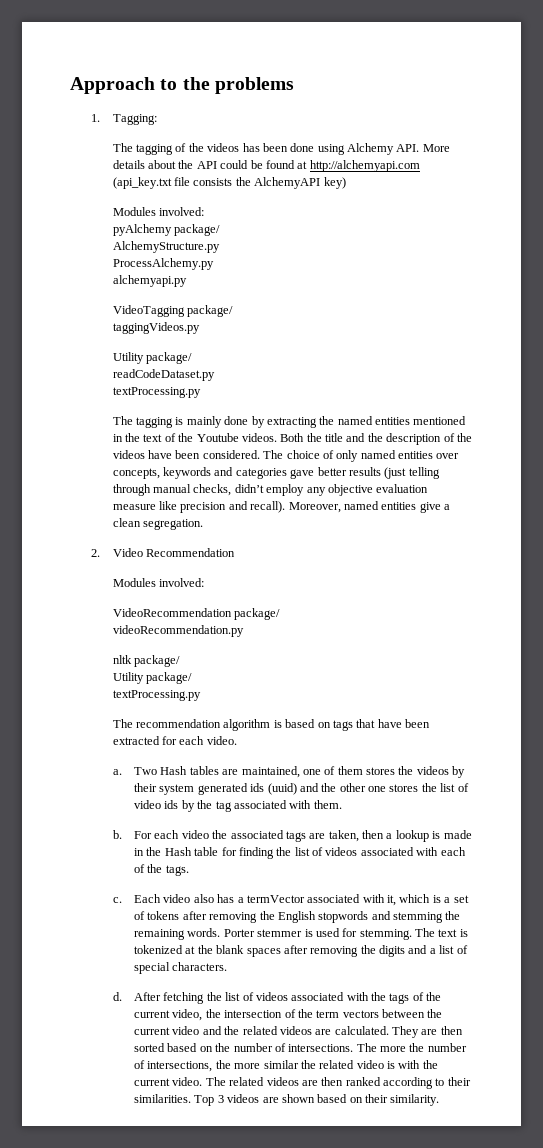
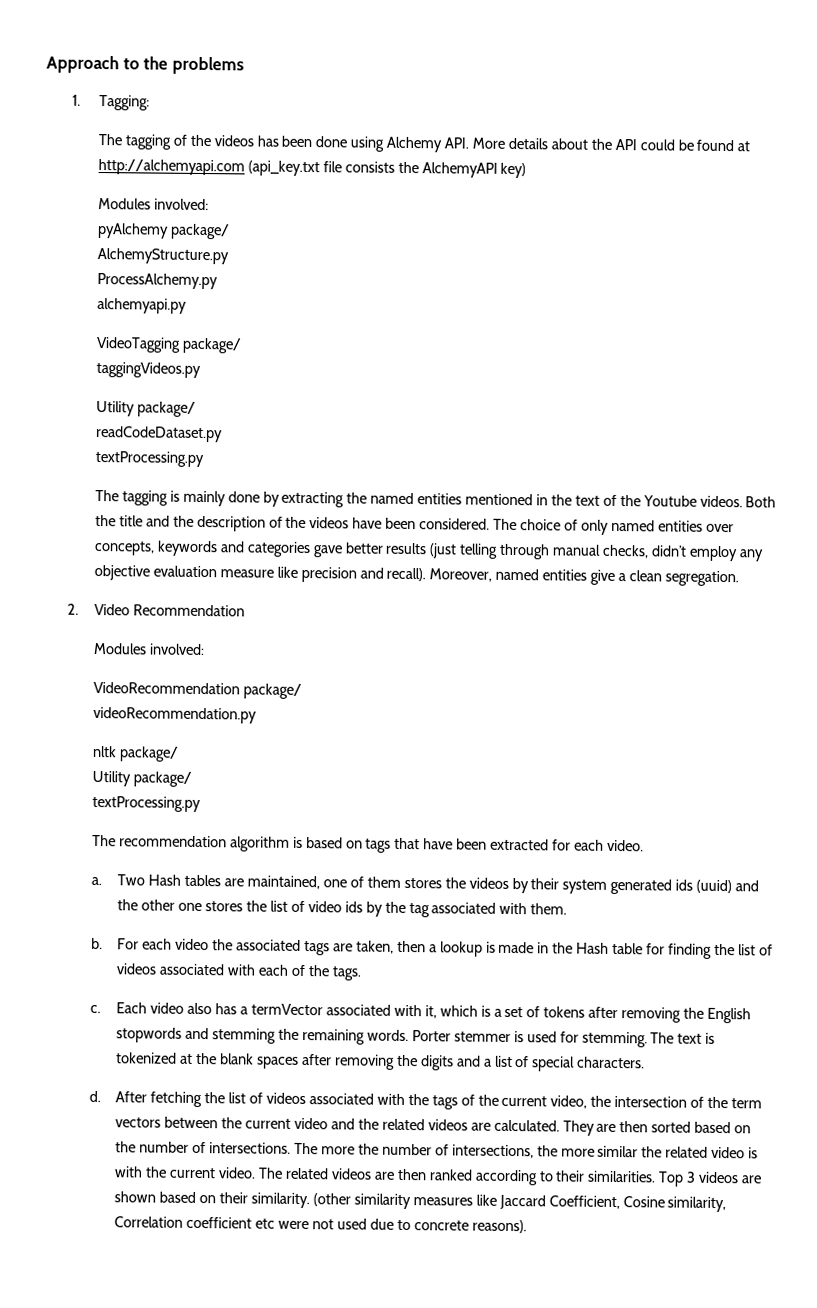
(440, 1100) none -> [313,1193,727,1213] [114,1216,527,1234] (other similarity measures like Jaccard Coefficient, Cosine similarity, Correlation coefficient etc were not used due to concrete reasons).

